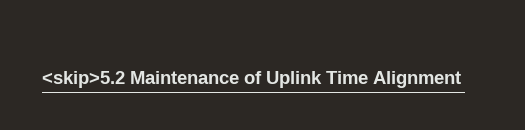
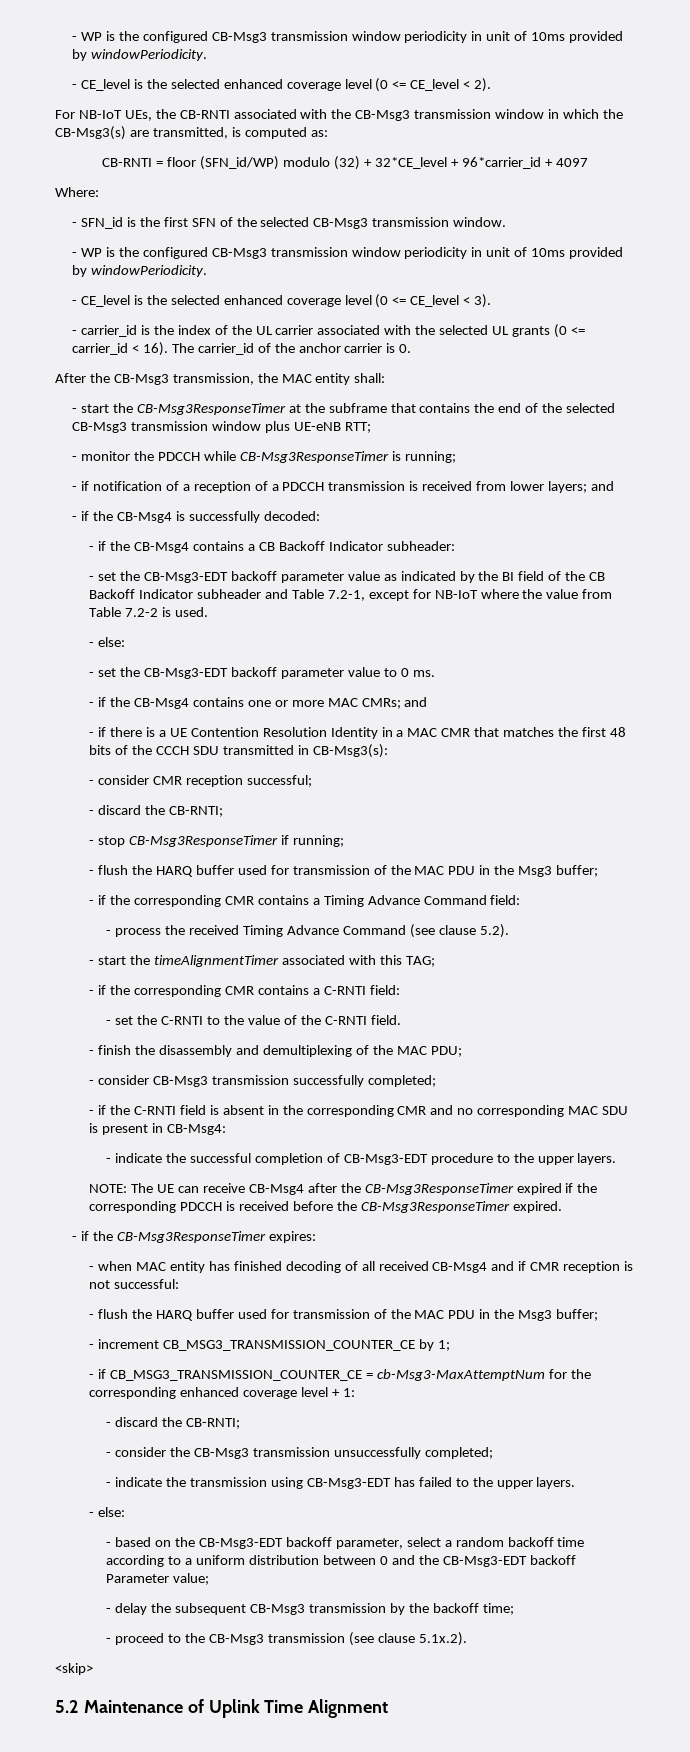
[42,71,125,88] <skip>5.2 -> [72,31,624,43] [72,49,208,61] [72,78,492,92] [55,109,623,121] [55,126,328,140] [102,156,588,170] [55,187,99,197] [72,217,507,229] [72,247,624,259] [72,265,208,277] [72,294,492,308] [72,324,585,338] [72,342,412,356] [55,373,386,385] [72,403,616,415] [72,421,371,433] [72,451,456,463] [72,481,614,493] [72,511,320,523] [89,541,455,553] [89,571,606,583] [89,589,613,601] [89,607,209,617] [89,637,126,647] [89,667,435,679] [89,697,428,709] [89,727,626,739] [89,744,388,758] [89,775,312,787] [89,805,224,817] [89,835,344,847] [89,865,599,877] [89,895,521,907] [106,924,509,938] [89,955,435,967] [89,985,400,997] [106,1015,401,1025] [89,1045,462,1057] [89,1075,436,1087] [89,1105,629,1117] [89,1123,227,1135] [106,1153,617,1165] [89,1183,598,1195] [89,1201,562,1213] [72,1231,316,1243] [89,1261,634,1273] [89,1279,180,1289] [89,1309,599,1321] [89,1339,450,1351] [89,1369,591,1381] [89,1387,355,1399] [106,1417,241,1429] [106,1447,493,1459] [106,1477,576,1489] [89,1507,126,1517] [106,1537,585,1549] [106,1555,576,1567] [106,1573,210,1585] [106,1603,514,1615] [106,1632,467,1646] [55,1663,93,1675] [55,1700,79,1713] - WP is the configured CB-Msg3 transmission window periodicity in unit of 10ms provided by windowPeriodicity. // - CE_level is the selected enhanced coverage level (0 <= CE_level < 2). // For NB-IoT UEs, the CB-RNTI associated with the CB-Msg3 transmission window in which the CB-Msg3(s) are transmitted, is computed as: // CB-RNTI = floor (SFN_id/WP) modulo (32) + 32*CE_level + 96*carrier_id + 4097 // Where: // - SFN_id is the first SFN of the selected CB-Msg3 transmission window. // - WP is the configured CB-Msg3 transmission window periodicity in unit of 10ms provided by windowPeriodicity. // - CE_level is the selected enhanced coverage level (0 <= CE_level < 3). // - carrier_id is the index of the UL carrier associated with the selected UL grants (0 <= carrier_id < 16). The carrier_id of the anchor carrier is 0. // After the CB-Msg3 transmission, the MAC entity shall: // - start the CB-Msg3ResponseTimer at the subframe that contains the end of the selected CB-Msg3 transmission window plus UE-eNB RTT; // - monitor the PDCCH while CB-Msg3ResponseTimer is running; // - if notification of a reception of a PDCCH transmission is received from lower layers; and // - if the CB-Msg4 is successfully decoded: // - if the CB-Msg4 contains a CB Backoff Indicator subheader: // - set the CB-Msg3-EDT backoff parameter value as indicated by the BI field of the CB Backoff Indicator subheader and Table 7.2-1, except for NB-IoT where the value from Table 7.2-2 is used. // - else: // - set the CB-Msg3-EDT backoff parameter value to 0 ms. // - if the CB-Msg4 contains one or more MAC CMRs; and // - if there is a UE Contention Resolution Identity in a MAC CMR that matches the first 48 bits of the CCCH SDU transmitted in CB-Msg3(s): // - consider CMR reception successful; // - discard the CB-RNTI; // - stop CB-Msg3ResponseTimer if running; // - flush the HARQ buffer used for transmission of the MAC PDU in the Msg3 buffer; // - if the corresponding CMR contains a Timing Advance Command field: // - process the received Timing Advance Command (see clause 5.2). // - start the timeAlignmentTimer associated with this TAG; // - if the corresponding CMR contains a C-RNTI field: // - set the C-RNTI to the value of the C-RNTI field. // - finish the disassembly and demultiplexing of the MAC PDU; // - consider CB-Msg3 transmission successfully completed; // - if the C-RNTI field is absent in the corresponding CMR and no corresponding MAC SDU is present in CB-Msg4: // - indicate the successful completion of CB-Msg3-EDT procedure to the upper layers. // NOTE: The UE can receive CB-Msg4 after the CB-Msg3ResponseTimer expired if the corresponding PDCCH is received before the CB-Msg3ResponseTimer expired. // - if the CB-Msg3ResponseTimer expires: // - when MAC entity has finished decoding of all received CB-Msg4 and if CMR reception is not successful: // - flush the HARQ buffer used for transmission of the MAC PDU in the Msg3 buffer; // - increment CB_MSG3_TRANSMISSION_COUNTER_CE by 1; // - if CB_MSG3_TRANSMISSION_COUNTER_CE = cb-Msg3-MaxAttemptNum for the corresponding enhanced coverage level + 1: // - discard the CB-RNTI; // - consider the CB-Msg3 transmission unsuccessfully completed; // - indicate the transmission using CB-Msg3-EDT has failed to the upper layers. // - else: // - based on the CB-Msg3-EDT backoff parameter, select a random backoff time according to a uniform distribution between 0 and the CB-Msg3-EDT backoff Parameter value; // - delay the subsequent CB-Msg3 transmission by the backoff time; // - proceed to the CB-Msg3 transmission (see clause 5.1x.2). // <skip> // 5.2

